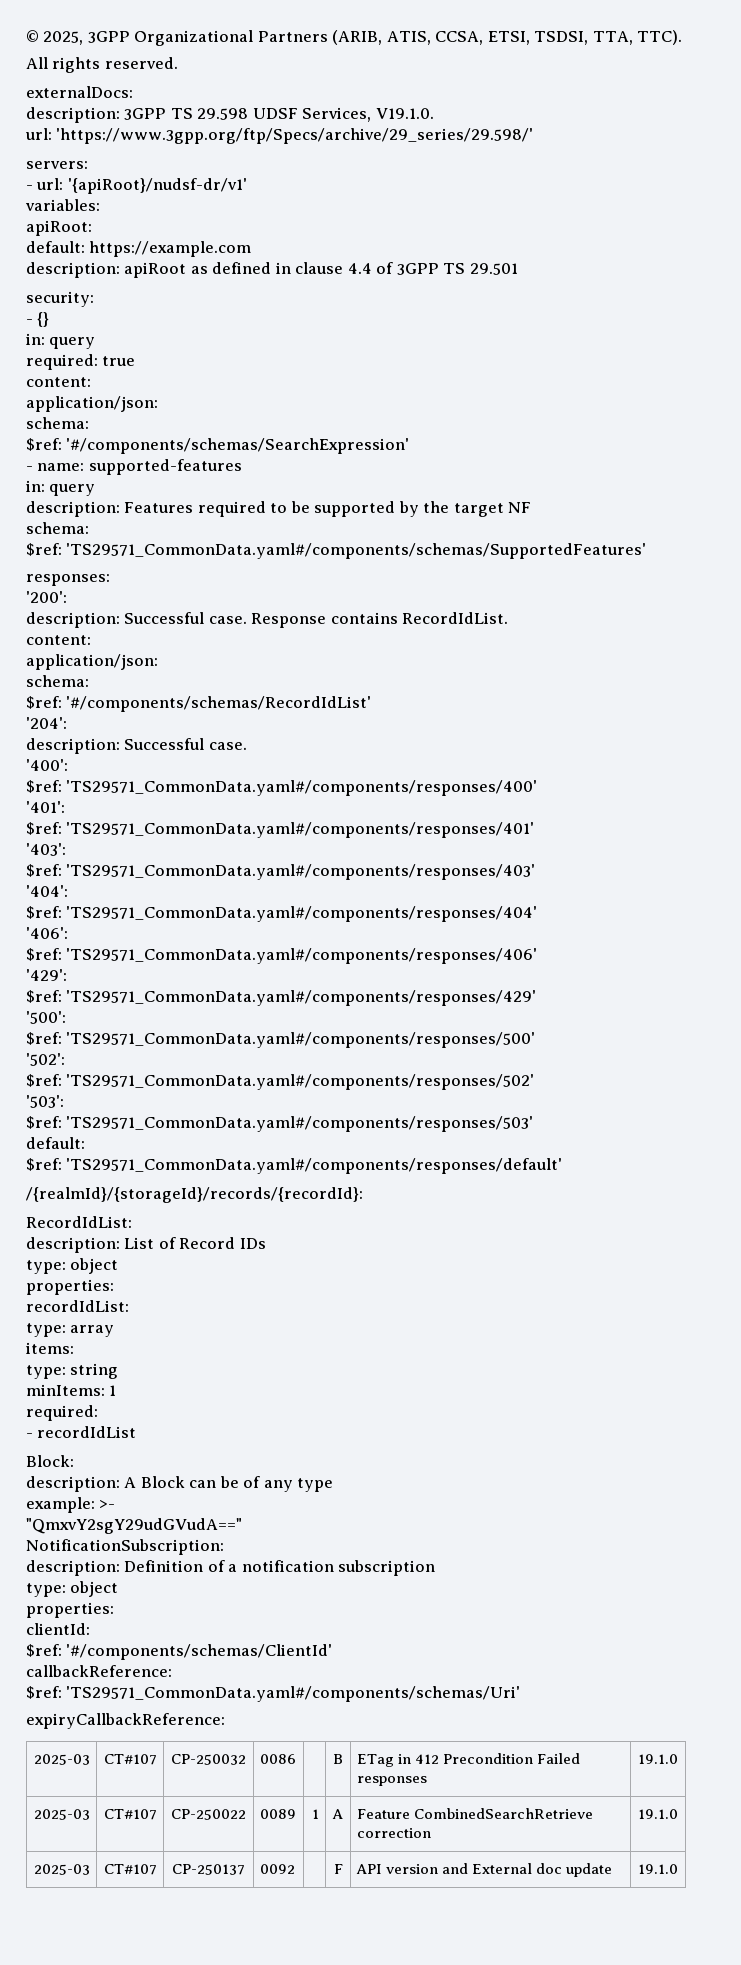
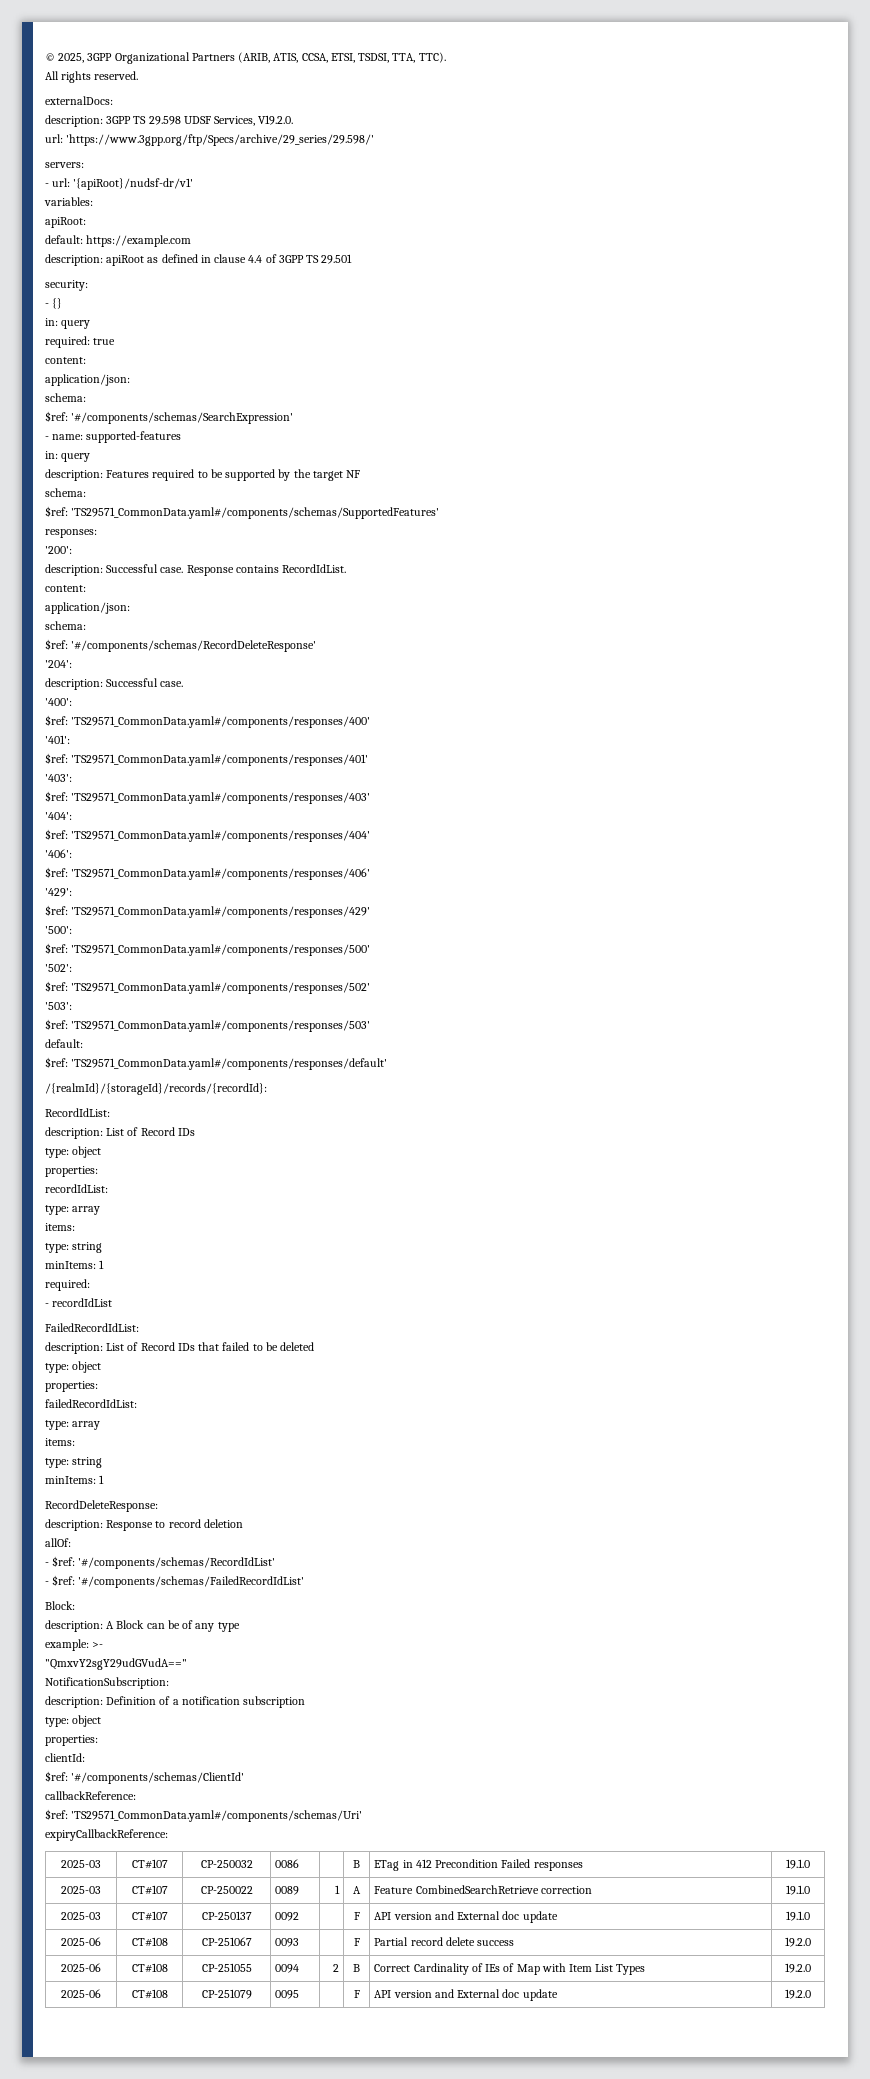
[375,108,434,119] V19.1.0. -> [258,115,294,125] V19.2.0.
[66,696,372,712] '#/components/schemas/RecordIdList' -> [71,640,317,652] '#/components/schemas/RecordDeleteResponse'
(137, 1432) none -> [45,1323,139,1332] [45,1342,315,1354] [45,1361,102,1373] [45,1381,98,1392] [45,1399,137,1408] [45,1420,101,1430] [45,1438,75,1446] [45,1457,103,1468] [45,1475,105,1484] [45,1500,158,1512] [45,1519,243,1531] [45,1538,71,1547] [45,1556,276,1569] [45,1575,305,1588] // FailedRecordIdList: // description: List of Record IDs that failed to be deleted // type: object // properties: // failedRecordIdList: // type: array // items: // type: string // minItems: 1 // RecordDeleteResponse: // description: Response to record deletion // allOf: // - $ref: '#/components/schemas/RecordIdList' // - $ref: '#/components/schemas/FailedRecordIdList'
(678, 1869) none -> [61,1937,101,1946] [131,1937,168,1947] [201,1937,252,1946] [275,1938,300,1947] [353,1938,360,1946] [374,1937,515,1946] [785,1937,811,1947] [61,1963,101,1972] [131,1963,168,1973] [201,1963,252,1972] [275,1964,300,1973] [332,1964,339,1972] [353,1964,360,1972] [374,1963,646,1975] [785,1963,811,1973] [61,1989,101,1998] [131,1989,168,1999] [201,1989,252,1999] [275,1990,300,1999] [353,1990,360,1998] [374,1989,558,2001] [785,1989,811,1999] // 2025-06 | CT#108 | CP-251067 | 0093 | | F | Partial record delete success | 19.2.0 // 2025-06 | CT#108 | CP-251055 | 0094 | 2 | B | Correct Cardinality of IEs of Map with Item List Types | 19.2.0 // 2025-06 | CT#108 | CP-251079 | 0095 | | F | API version and External doc update | 19.2.0

